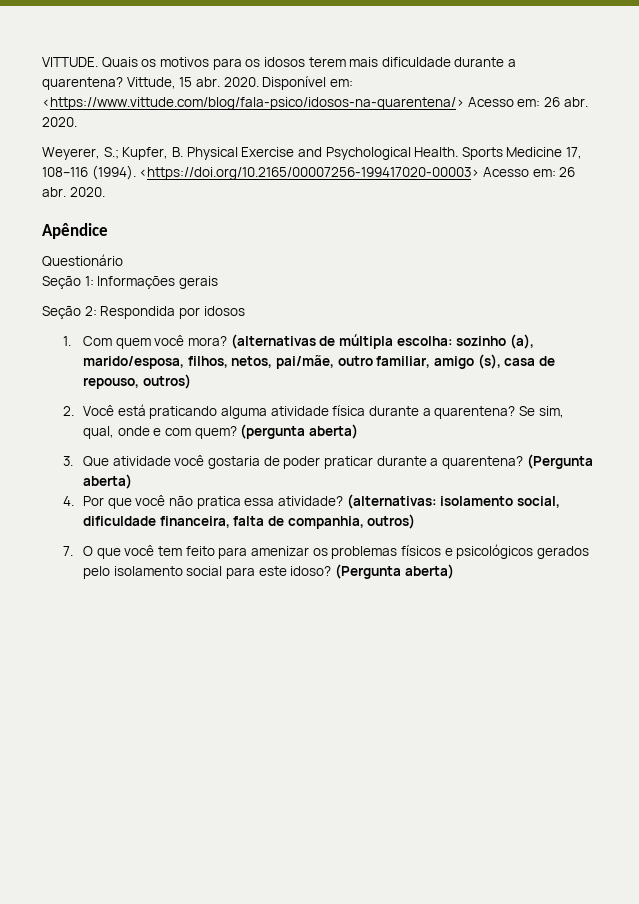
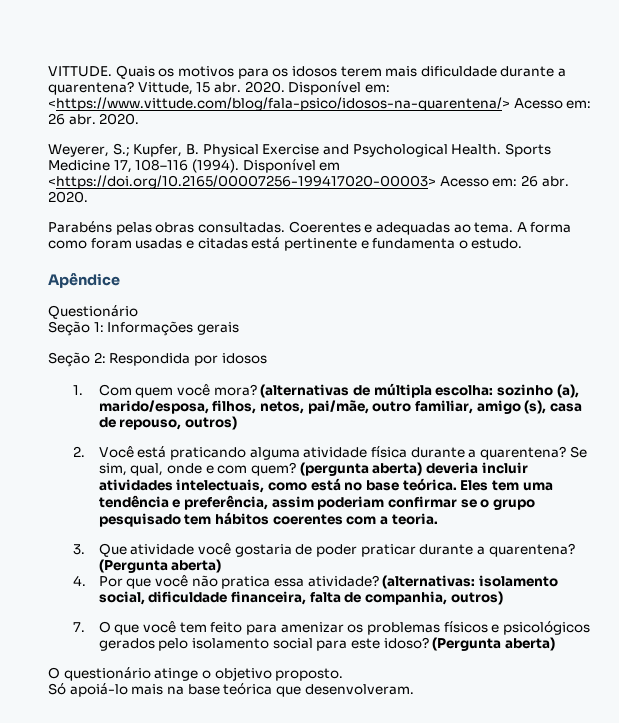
(136, 172) none -> [242,159,341,173] Disponível em
(105, 192) none -> [48,221,572,235] [48,237,523,251] // Parabéns pelas obras consultadas. Coerentes e adequadas ao tema. A forma como foram usadas e citadas está pertinente e fundamenta o estudo.
(359, 431) none -> [425,462,528,474] [98,478,553,493] [98,495,535,510] [98,512,438,527] deveria incluir atividades intelectuais, como está no base teórica. Eles tem uma tendência e preferência, assim poderiam confirmar se o grupo pesquisado tem hábitos coerentes com a teoria.
(454, 571) none -> [48,667,344,681] [48,683,414,697] // O questionário atinge o objetivo proposto. // Só apoiá-lo mais na base teórica que desenvolveram.

